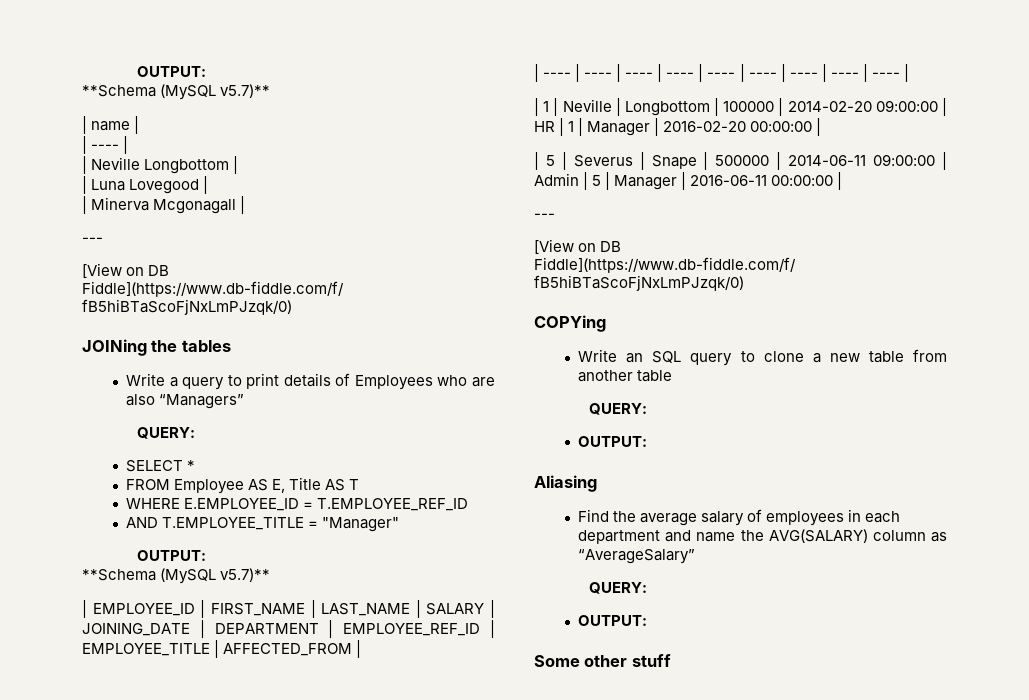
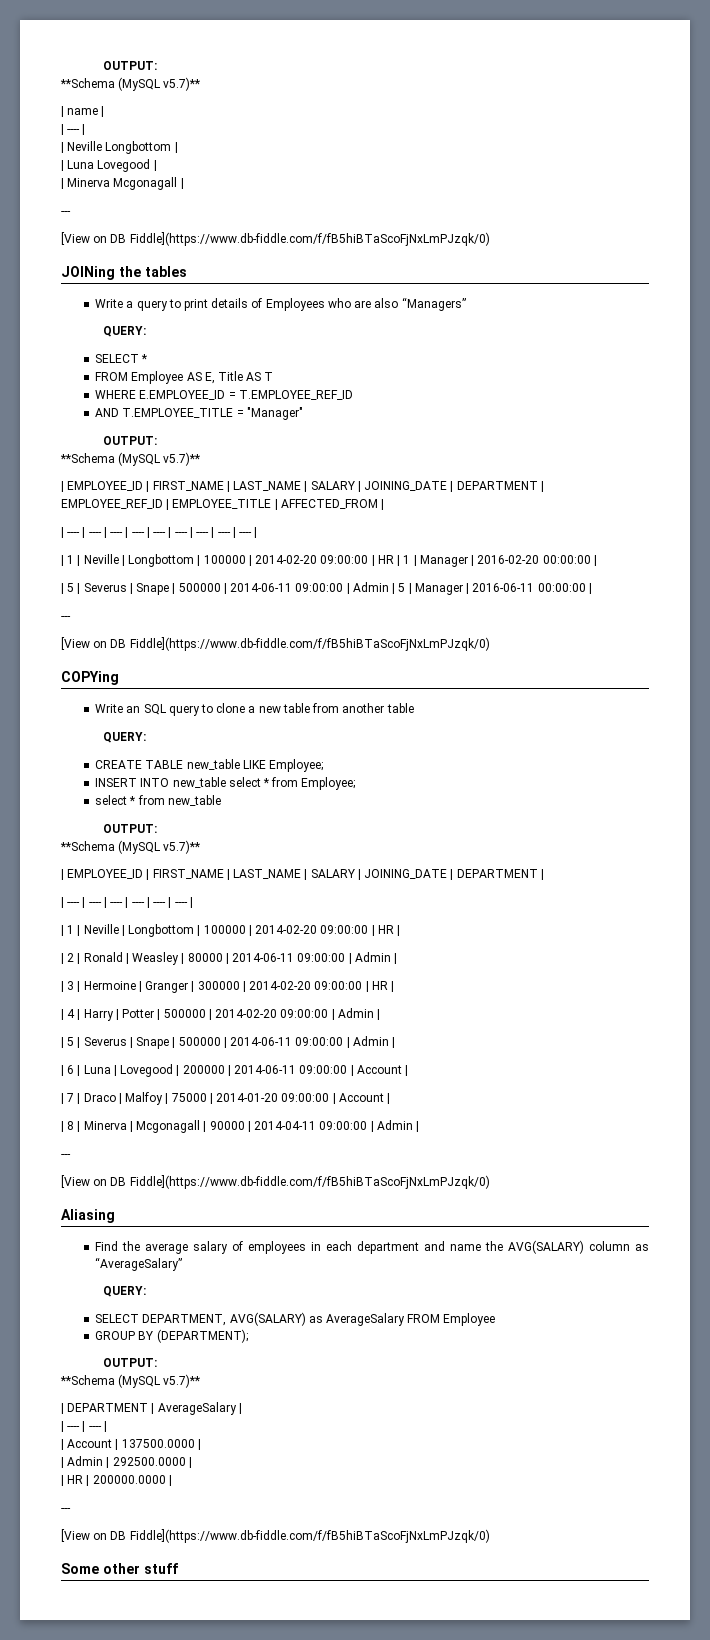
[578,436,648,447] OUTPUT: -> [95,759,323,772] [95,777,356,790] [95,795,221,806] [102,824,157,833] [60,840,201,854] [61,869,544,880] [61,897,193,908] [61,924,401,937] [61,952,398,965] [61,981,395,993] [61,1008,381,1021] [61,1036,396,1049] [61,1064,409,1077] [61,1092,391,1105] [61,1120,420,1133] [61,1154,71,1158] [61,1175,490,1189] CREATE TABLE new_table LIKE Employee; // INSERT INTO new_table select * from Employee; // select * from new_table // OUTPUT: // **Schema (MySQL v5.7)** // | EMPLOYEE_ID | FIRST_NAME | LAST_NAME | SALARY | JOINING_DATE | DEPARTMENT | // | ---- | ---- | ---- | ---- | ---- | ---- | // | 1 | Neville | Longbottom | 100000 | 2014-02-20 09:00:00 | HR | // | 2 | Ronald | Weasley | 80000 | 2014-06-11 09:00:00 | Admin | // | 3 | Hermoine | Granger | 300000 | 2014-02-20 09:00:00 | HR | // | 4 | Harry | Potter | 500000 | 2014-02-20 09:00:00 | Admin | // | 5 | Severus | Snape | 500000 | 2014-06-11 09:00:00 | Admin | // | 6 | Luna | Lovegood | 200000 | 2014-06-11 09:00:00 | Account | // | 7 | Draco | Malfoy | 75000 | 2014-01-20 09:00:00 | Account | // | 8 | Minerva | Mcgonagall | 90000 | 2014-04-11 09:00:00 | Admin | // --- // [View on DB Fiddle](https://www.db-fiddle.com/f/fB5hiBTaScoFjNxLmPJzqk/0)
[578,615,648,626] OUTPUT: -> [95,1312,496,1326] [95,1329,248,1343] [102,1358,157,1367] [60,1374,201,1388] [61,1402,242,1415] [61,1421,107,1432] [61,1439,201,1450] [61,1456,192,1468] [61,1475,172,1486] [61,1508,71,1512] [61,1529,490,1543] SELECT DEPARTMENT, AVG(SALARY) as AverageSalary FROM Employee // GROUP BY (DEPARTMENT); // OUTPUT: // **Schema (MySQL v5.7)** // | DEPARTMENT | AverageSalary | // | ---- | ---- | // | Account | 137500.0000 | // | Admin | 292500.0000 | // | HR | 200000.0000 | // --- // [View on DB Fiddle](https://www.db-fiddle.com/f/fB5hiBTaScoFjNxLmPJzqk/0)

